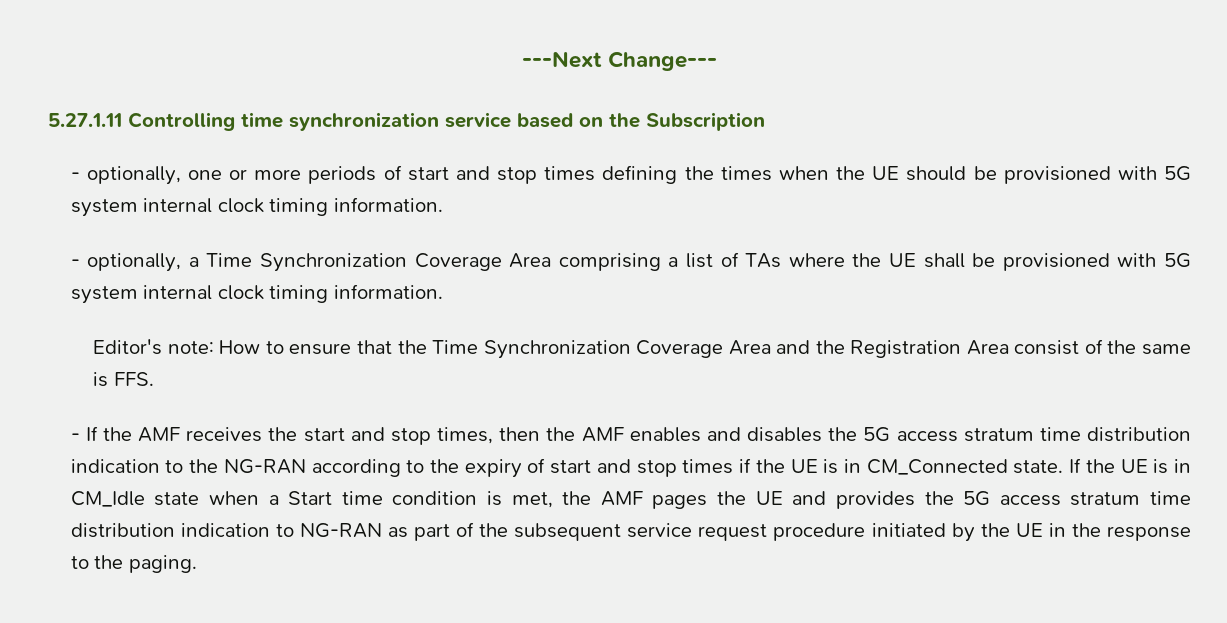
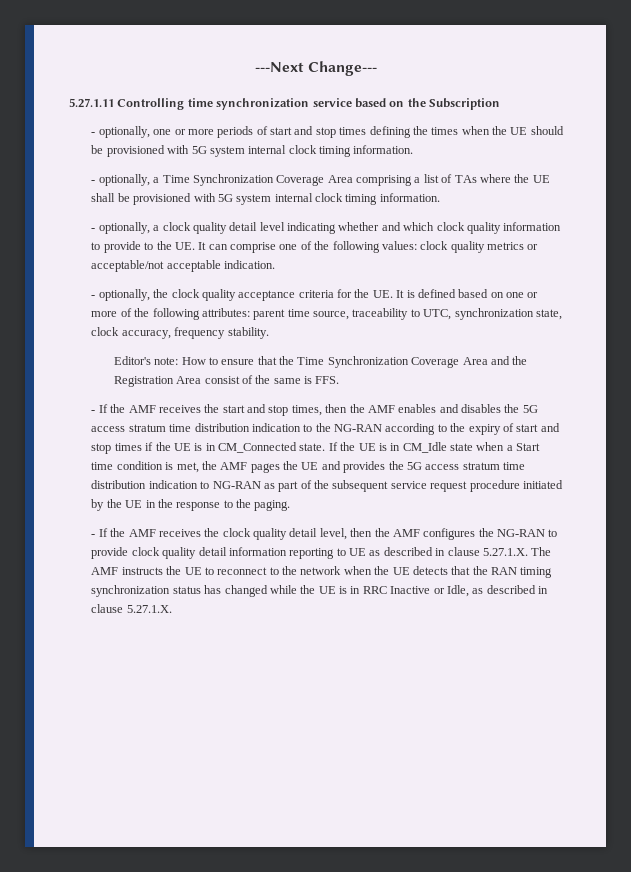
(443, 291) none -> [91,222,562,234] [91,241,539,253] [91,260,276,272] [91,289,539,301] [91,308,562,320] [91,327,269,339] // - optionally, a clock quality detail level indicating whether and which clock quality information to provide to the UE. It can comprise one of the following values: clock quality metrics or acceptable/not acceptable indication. // - optionally, the clock quality acceptance criteria for the UE. It is defined based on one or more of the following attributes: parent time source, traceability to UTC, synchronization state, clock accuracy, frequency stability.
(197, 564) none -> [91,528,558,540] [91,547,552,559] [91,566,553,578] [91,585,549,597] [91,604,172,613] // - If the AMF receives the clock quality detail level, then the AMF configures the NG-RAN to provide clock quality detail information reporting to UE as described in clause 5.27.1.X. The AMF instructs the UE to reconnect to the network when the UE detects that the RAN timing synchronization status has changed while the UE is in RRC Inactive or Idle, as described in clause 5.27.1.X.

